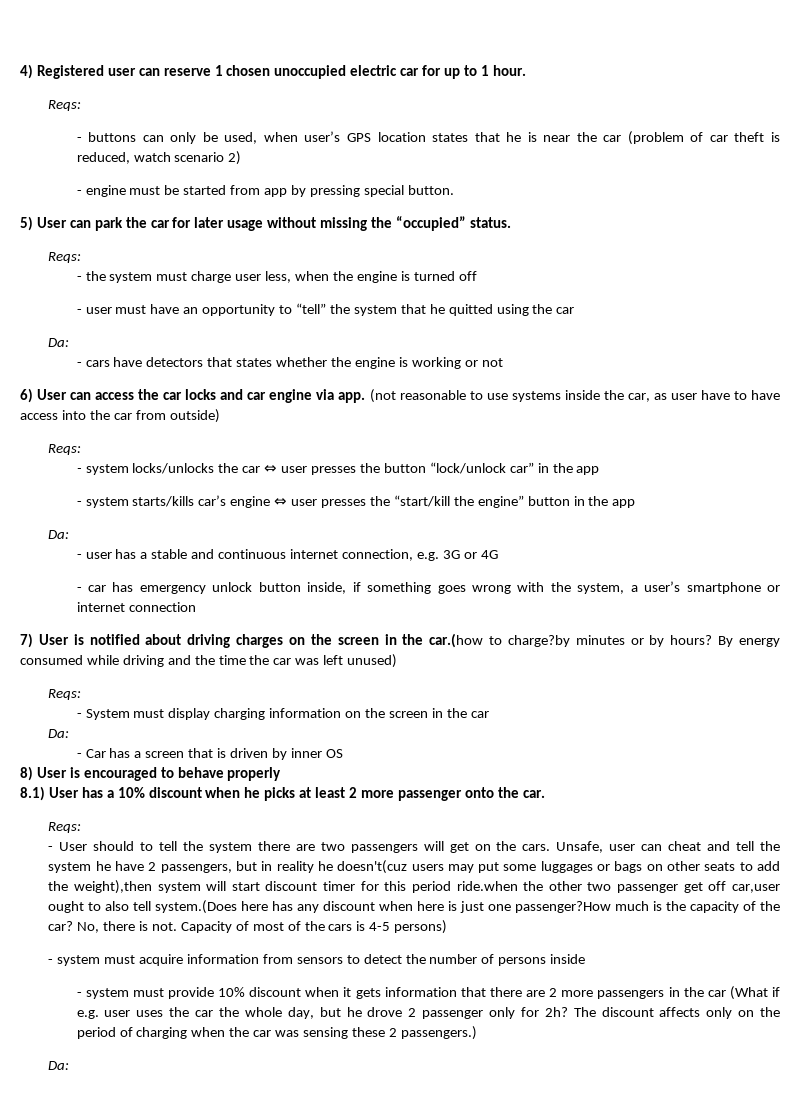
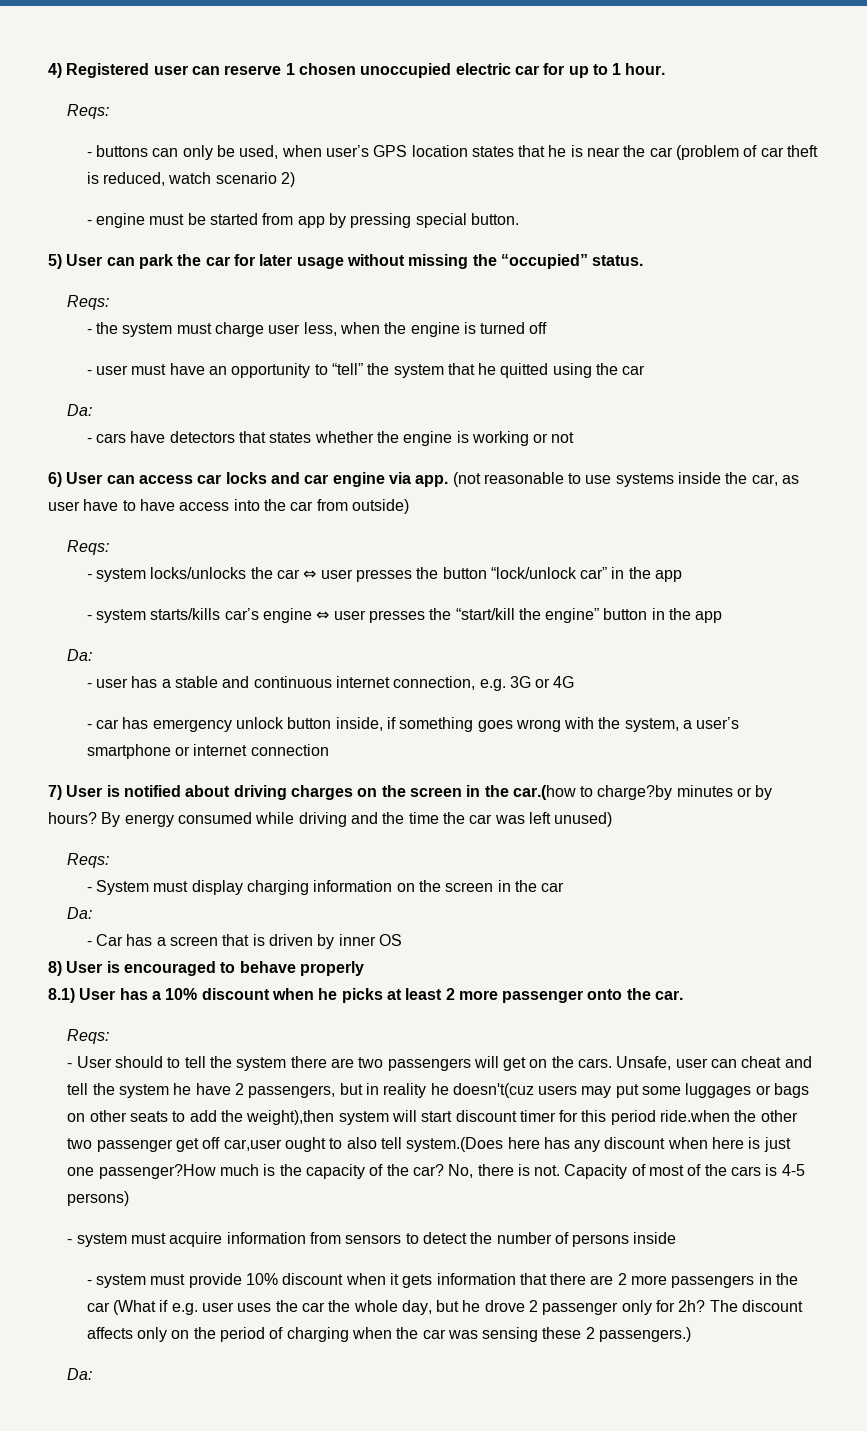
[138,389,160,400] the -> (193, 479) none

